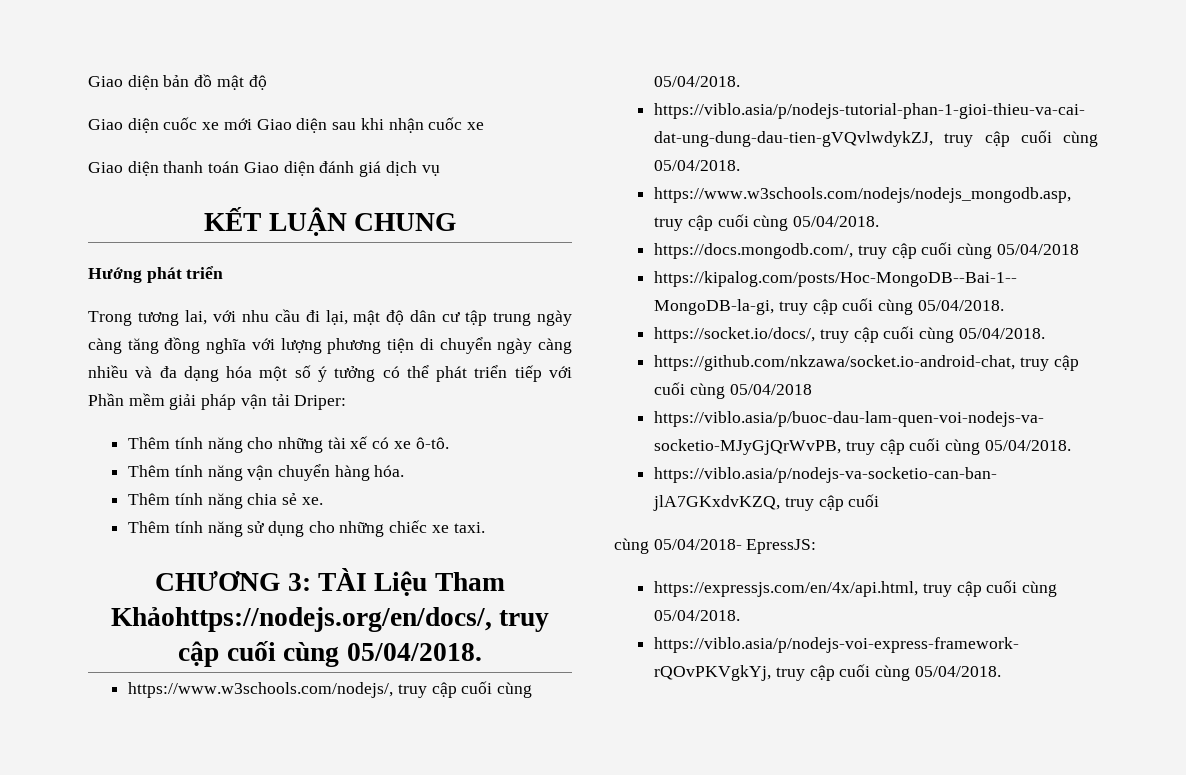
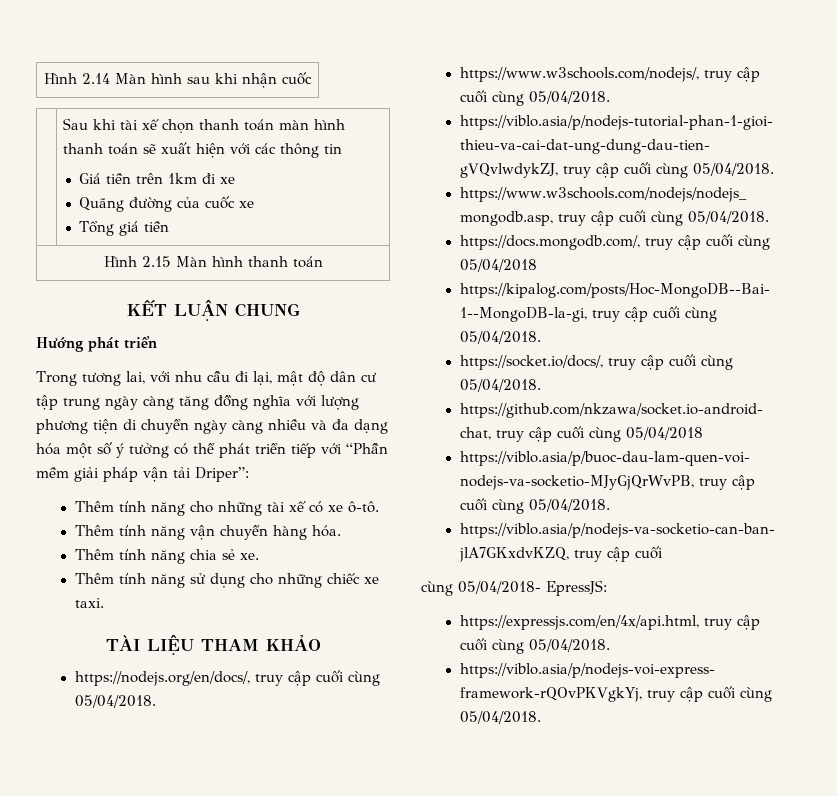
[88,74,267,90] [88,117,484,133] [88,161,440,177] Giao diện bản đồ mật độ // Giao diện cuốc xe mới Giao diện sau khi nhận cuốc xe // Giao diện thanh toán Giao diện đánh giá dịch vụ -> [44,72,312,88] [62,118,345,133] [62,142,342,158] [79,173,236,184] [79,196,255,212] [79,221,170,236] [103,256,323,268] Hình 2.14 Màn hình sau khi nhận cuốc // | Sau khi tài xế chọn thanh toán màn hình thanh toán sẽ xuất hiện với các thông tin // Giá tiền trên 1km đi xe // Quãng đường của cuốc xe // Tổng giá tiền // Hình 2.15 Màn hình thanh toán
[88,393,124,406] Phần -> [346,443,388,454] “Phần
[294,395,347,410] Driper: -> [195,467,249,482] Driper”:
[155,568,505,596] [110,607,492,632] CHƯƠNG 3: TÀI Liệu Tham Khảohttps://nodejs.org/en/docs/, -> [106,635,321,655] [74,671,250,686] TÀI LIỆU THAM KHẢO // https://nodejs.org/en/docs/,

